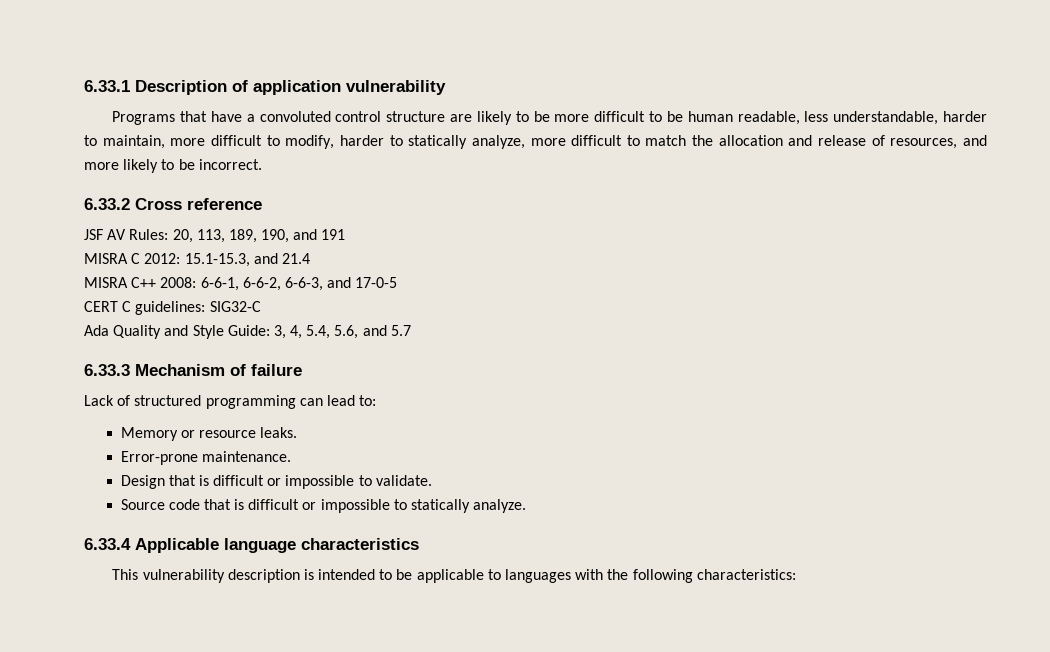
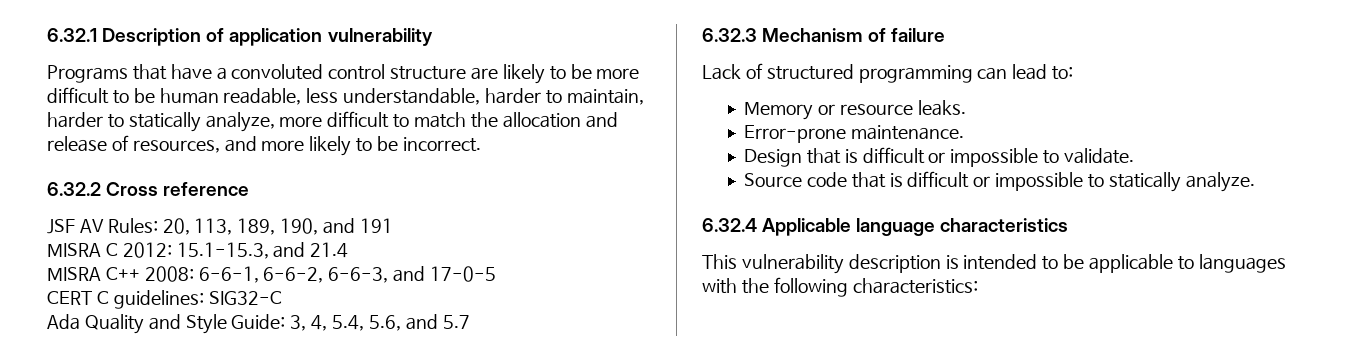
[84,80,130,92] 6.33.1 -> [47,28,97,42] 6.32.1
[170,135,335,149] more difficult to modify, -> (644, 97) none
[84,198,130,210] 6.33.2 -> [47,182,101,196] 6.32.2
[84,364,130,376] 6.33.3 -> [702,28,757,42] 6.32.3
[84,538,131,550] 6.33.4 -> [702,218,757,232] 6.32.4

